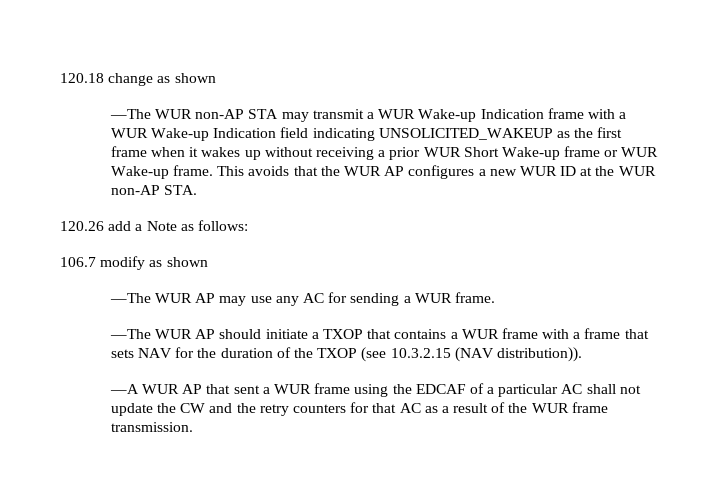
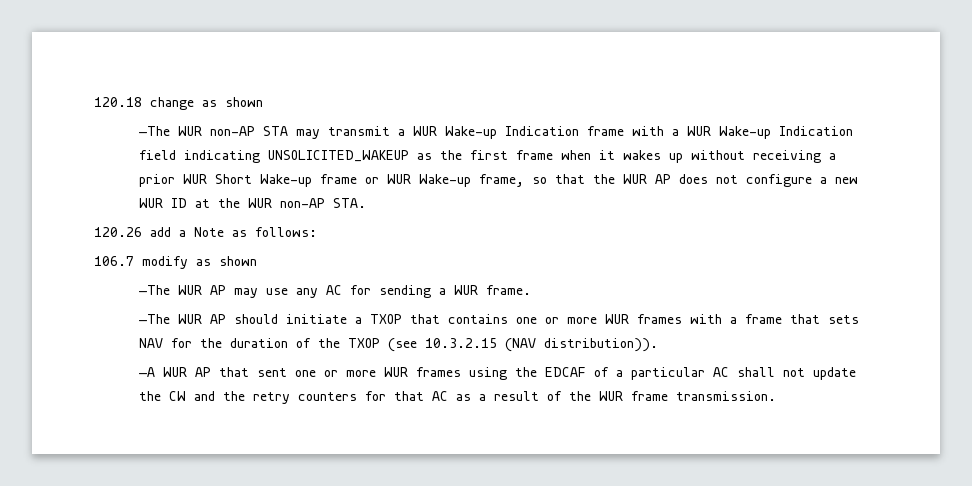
[173,165,290,176] frame. This avoids -> [479,174,548,187] frame, so
[408,165,475,179] configures -> [679,174,813,187] does not configure
[450,328,538,339] a WUR frame -> [516,314,683,324] one or more WUR frames
[262,383,351,394] a WUR frame -> [295,367,462,377] one or more WUR frames

